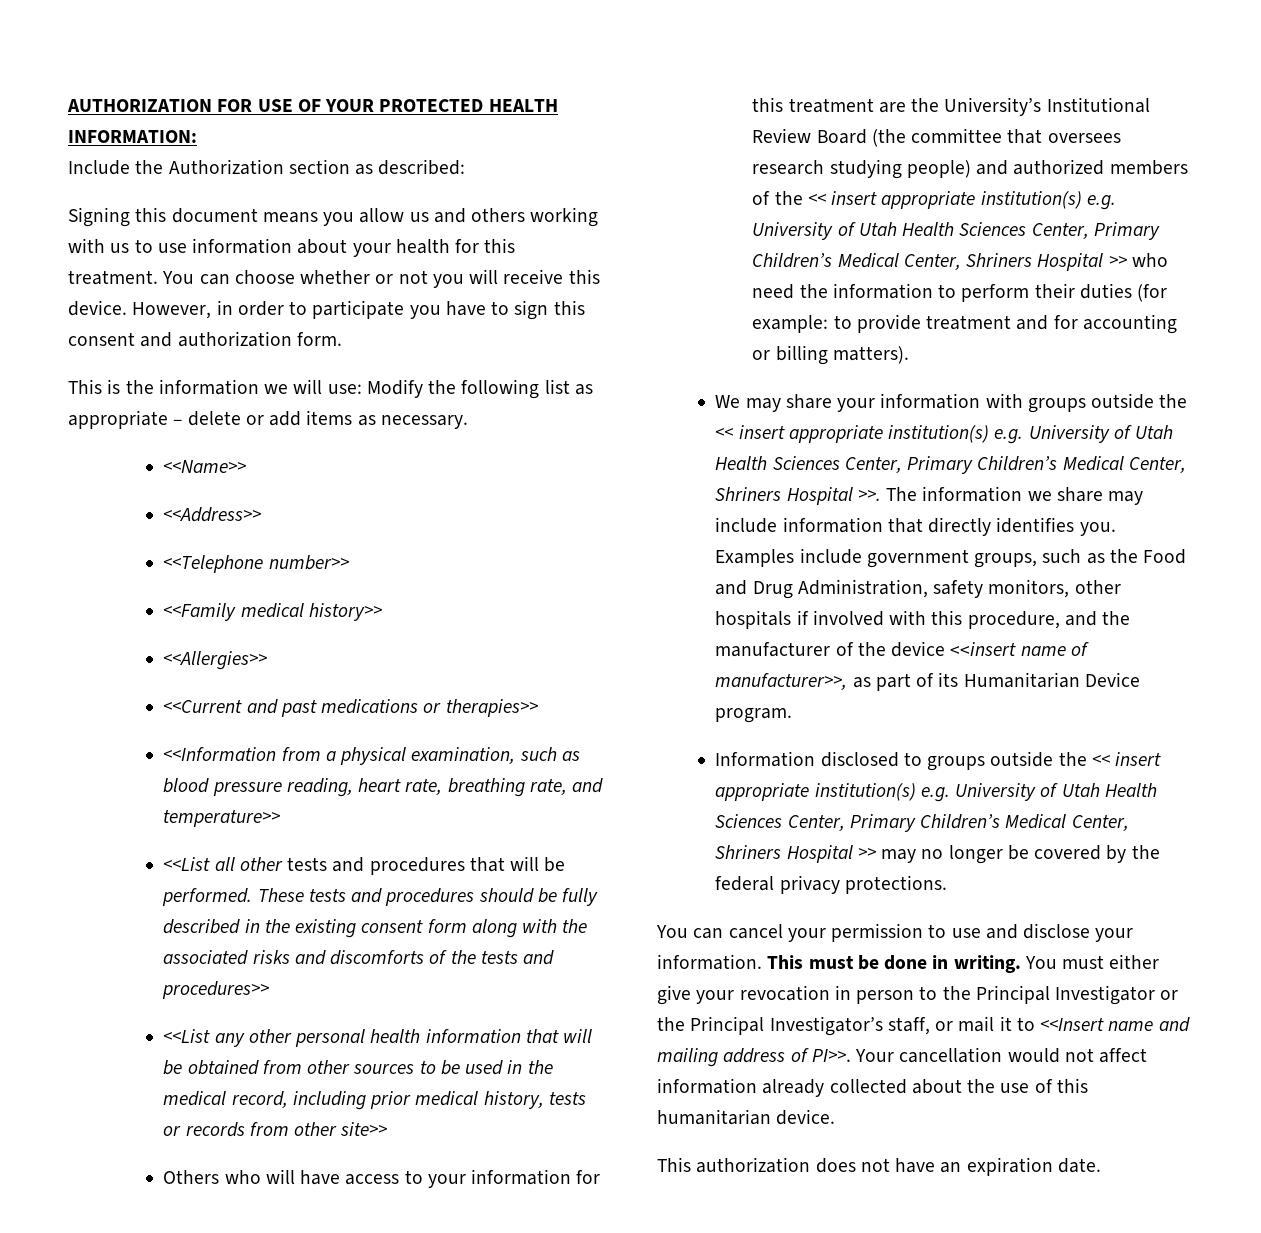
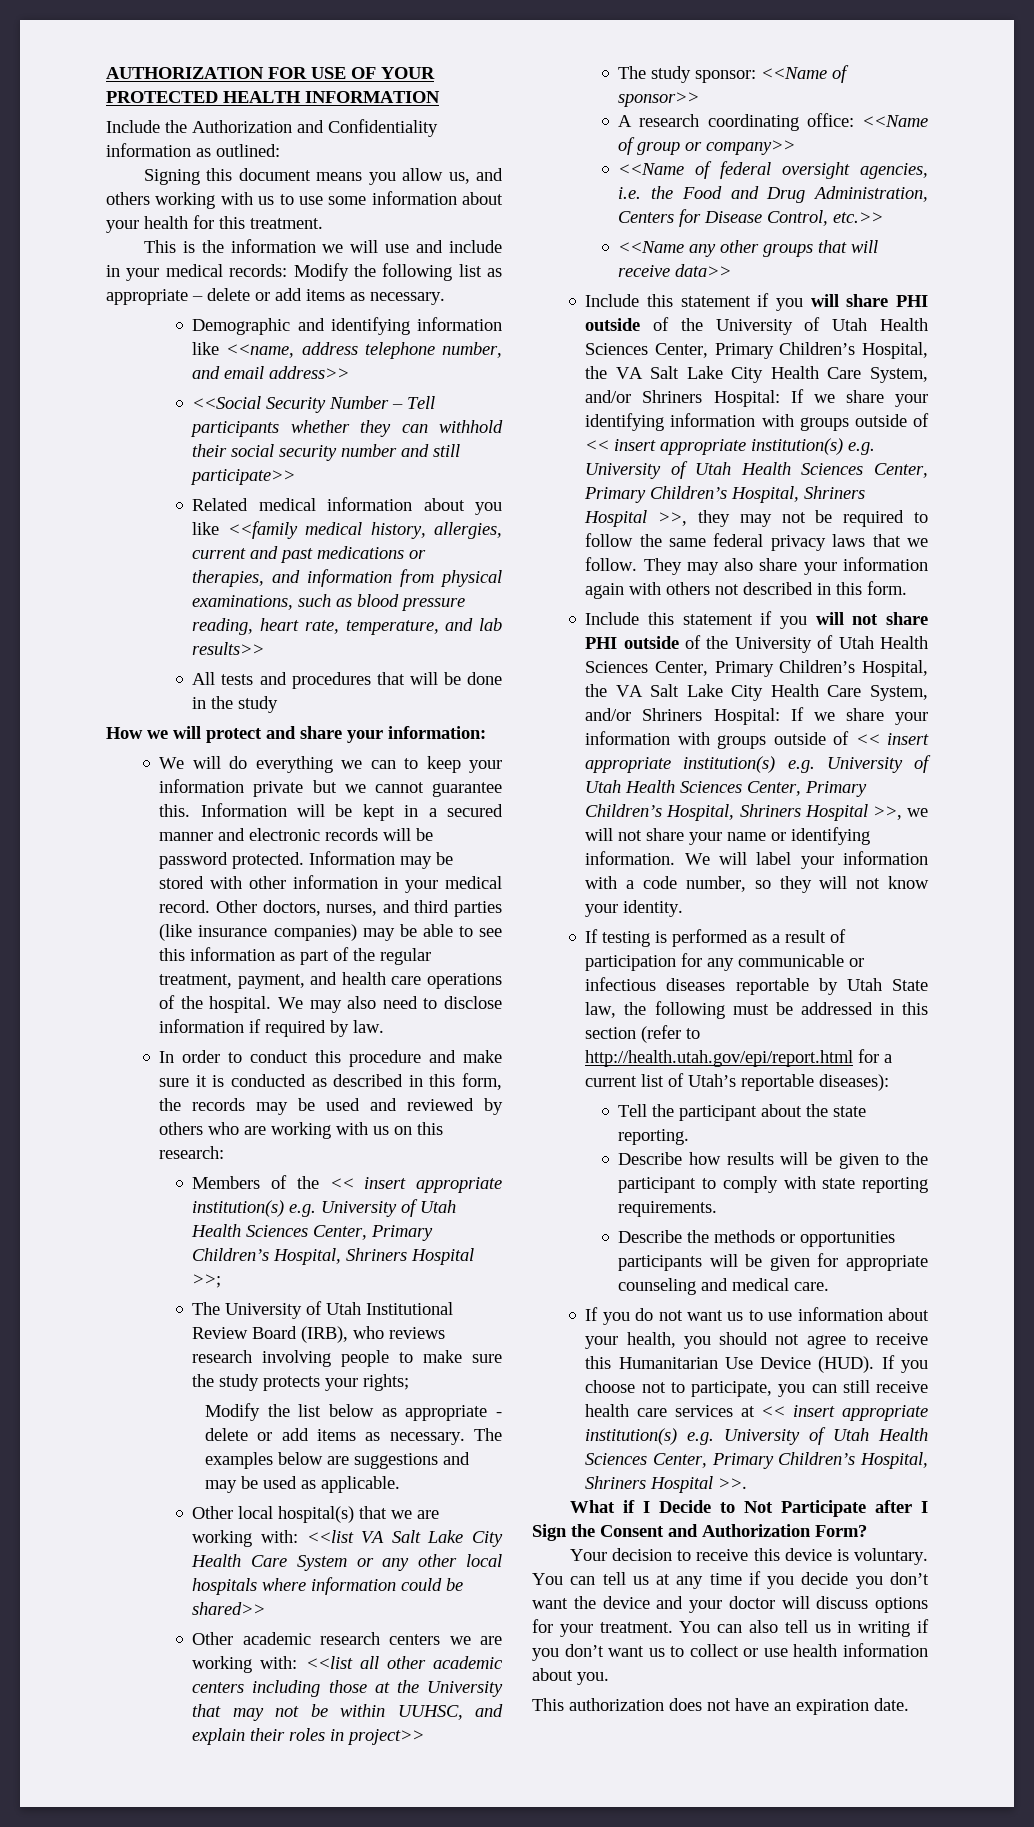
[68,130,197,143] INFORMATION: -> [305,91,440,103] INFORMATION
[288,159,466,175] section as described: -> [297,119,438,137] [106,143,280,157] and Confidentiality information as outlined:
[409,212,429,222] us -> [448,172,470,184] us,
(187, 248) none -> [328,196,367,205] some
[162,269,600,288] [68,300,585,320] [68,331,342,347] You can choose whether or not you will receive this device. However, in order to participate you have to sign this consent and authorization form. -> (323, 223) none
[327,384,362,394] use: -> [385,240,502,253] [106,264,288,281] use and include in your medical records:
[163,460,247,473] [163,507,262,522] [163,555,349,573] [163,603,382,621] [163,651,268,670] [163,699,538,717] [163,747,516,765] <<Name>> // <<Address>> // <<Telephone number>> // <<Family medical history>> // <<Allergies>> // <<Current and past medications or therapies>> // <<Information from a physical examination, -> [192,317,502,335] [192,342,503,359] [192,366,350,379] [192,396,436,413] [190,420,504,437] [192,444,461,461] [190,469,296,485] [192,497,503,515] [192,521,503,539] [192,546,427,563] [192,569,503,587] [192,595,294,610] Demographic and identifying information like <<name, address telephone number, and email address>> // <<Social Security Number – Tell participants whether they can withhold their social security number and still participate>> // Related medical information about you like <<family medical history, allergies, current and past medications or therapies, and information from physical examinations,
[447,778,604,797] [163,809,281,827] [163,857,283,871] breathing rate, and temperature>> // <<List all other -> [345,618,502,635] [192,642,265,655] [192,672,216,685] temperature, and lab results>> // All
[162,888,599,906] [163,919,588,938] [163,950,555,965] [162,981,270,999] [163,1029,593,1047] [163,1060,553,1075] [163,1091,586,1110] [163,1122,388,1137] [163,1169,601,1188] [752,97,1150,116] [752,128,1121,147] [752,159,1188,179] performed. These tests and procedures should be fully described in the existing consent form along with the associated risks and discomforts of the tests and procedures>> // <<List any other personal health information that will be obtained from other sources to be used in the medical record, including prior medical history, tests or records from other site>> // Others who will have access to your information for this treatment are the University’s Institutional Review Board (the committee that oversees research studying people) and authorized members -> [466,672,502,685] [192,696,279,713] [106,726,486,743] [159,756,503,773] [159,779,503,797] [159,803,504,821] [159,828,434,841] [159,851,454,869] [159,875,503,893] [159,900,503,917] [159,924,503,941] [159,947,432,965] [159,972,502,989] [159,995,503,1013] [159,1019,385,1037] [159,1050,502,1067] [159,1073,503,1090] [159,1098,503,1115] [159,1122,444,1139] [159,1146,225,1159] [192,1176,261,1189] done in the study // How we will protect and share your information: // We will do everything we can to keep your information private but we cannot guarantee this. Information will be kept in a secured manner and electronic records will be password protected. Information may be stored with other information in your medical record. Other doctors, nurses, and third parties (like insurance companies) may be able to see this information as part of the regular treatment, payment, and health care operations of the hospital. We may also need to disclose information if required by law. // In order to conduct this procedure and make sure it is conducted as described in this form, the records may be used and reviewed by others who are working with us on this research: // Members
[837,253,1168,271] [752,283,1168,302] [752,314,1177,334] [752,345,909,365] [715,393,1188,413] Medical Center, Shriners Hospital >> who need the information to perform their duties (for example: to provide treatment and for accounting or billing matters). // We may share your information with groups outside the -> [273,1248,475,1265] [192,1274,222,1288] [192,1301,454,1319] [192,1326,446,1343] [192,1350,502,1367] [192,1374,410,1391] [204,1403,503,1421] [204,1428,502,1445] [204,1452,470,1469] [204,1476,400,1493] [192,1506,440,1523] [192,1530,504,1547] [191,1554,502,1571] [192,1577,464,1595] [192,1602,266,1615] [192,1632,503,1645] [192,1656,503,1673] [192,1680,503,1697] [192,1704,503,1721] [192,1728,425,1745] [618,65,850,83] [618,92,700,107] [618,113,928,131] [618,137,796,155] [618,161,928,179] [618,186,928,203] [618,209,884,227] [618,240,879,257] [618,264,732,277] [585,293,928,311] [585,317,929,335] [585,342,928,359] [585,366,928,383] [585,389,928,407] [585,413,929,431] Hospital, Shriners Hospital >>; // The University of Utah Institutional Review Board (IRB), who reviews research involving people to make sure the study protects your rights; // Modify the list below as appropriate - delete or add items as necessary. The examples below are suggestions and may be used as applicable. // Other local hospital(s) that we are working with: <<list VA Salt Lake City Health Care System or any other local hospitals where information could be shared>> // Other academic research centers we are working with: <<list all other academic centers including those at the University that may not be within UUHSC, and explain their roles in project>> // The study sponsor: <<Name of sponsor>> // A research coordinating office: <<Name of group or company>> // <<Name of federal oversight agencies, i.e. the Food and Drug Administration, Centers for Disease Control, etc.>> // <<Name any other groups that will receive data>> // Include this statement if you will share PHI outside of the University of Utah Health Sciences Center, Primary Children’s Hospital, the VA Salt Lake City Health Care System, and/or Shriners Hospital: If we share your identifying information with groups outside of
[1062,456,1186,473] [715,486,1144,505] [715,517,1116,536] [715,548,1187,568] [715,579,1121,599] [715,610,1131,629] [715,641,1089,657] [715,672,1140,691] [715,708,793,723] [715,751,1087,771] Medical Center, Shriners Hospital >>. The information we share may include information that directly identifies you. Examples include government groups, such as the Food and Drug Administration, safety monitors, other hospitals if involved with this procedure, and the manufacturer of the device <<insert name of manufacturer>>, as part of its Humanitarian Device program. // Information disclosed to groups outside the -> [731,486,866,503] [584,510,928,527] [585,533,928,551] [585,557,929,575] [585,581,908,599] [585,611,928,629] [585,635,928,653] [585,660,928,677] [585,684,928,701] [585,707,928,725] [585,731,850,749] Hospital, Shriners Hospital >>, they may not be required to follow the same federal privacy laws that we follow. They may also share your information again with others not described in this form. // Include this statement if you will not share PHI outside of the University of Utah Health Sciences Center, Primary Children’s Hospital, the VA Salt Lake City Health Care System, and/or Shriners Hospital: If we share your information with groups outside of
[1005,814,1129,831] [715,845,1160,864] [715,875,947,894] [656,923,1134,942] [657,954,1160,973] [657,985,1179,1005] [657,1016,1190,1036] [657,1047,1148,1067] [657,1078,1088,1097] [657,1109,836,1125] Medical Center, Shriners Hospital >> may no longer be covered by the federal privacy protections. // You can cancel your permission to use and disclose your information. This must be done in writing. You must either give your revocation in person to the Principal Investigator or the Principal Investigator’s staff, or mail it to <<Insert name and mailing address of PI>>. Your cancellation would not affect information already collected about the use of this humanitarian device. -> [666,804,928,821] [585,827,871,845] [585,851,928,869] [585,876,929,893] [585,900,684,917] [585,929,847,947] [585,953,865,971] [585,977,928,995] [585,1001,928,1019] [585,1025,701,1043] [585,1049,893,1067] [585,1073,890,1091] [618,1104,867,1121] [618,1129,690,1145] [618,1152,929,1169] [618,1176,928,1193] [618,1201,718,1217] [618,1230,896,1247] [618,1253,928,1271] [618,1278,830,1295] [585,1307,929,1325] [585,1332,928,1349] [585,1355,929,1373] [585,1380,928,1397] [585,1404,928,1421] [585,1427,928,1445] [585,1452,928,1469] [585,1476,748,1493] [569,1500,928,1517] [532,1524,867,1541] [569,1548,928,1565] [532,1571,929,1589] [532,1596,928,1613] [532,1619,930,1637] [532,1643,928,1661] [532,1668,609,1685] Hospital, Shriners Hospital >>, we will not share your name or identifying information. We will label your information with a code number, so they will not know your identity. // If testing is performed as a result of participation for any communicable or infectious diseases reportable by Utah State law, the following must be addressed in this section (refer to http://health.utah.gov/epi/report.html for a current list of Utah’s reportable diseases): // Tell the participant about the state reporting. // Describe how results will be given to the participant to comply with state reporting requirements. // Describe the methods or opportunities participants will be given for appropriate counseling and medical care. // If you do not want us to use information about your health, you should not agree to receive this Humanitarian Use Device (HUD). If you choose not to participate, you can still receive health care services at << insert appropriate institution(s) e.g. University of Utah Health Sciences Center, Primary Children’s Hospital, Shriners Hospital >>. // What if I Decide to Not Participate after I Sign the Consent and Authorization Form? // Your decision to receive this device is voluntary. You can tell us at any time if you decide you don’t want the device and your doctor will discuss options for your treatment. You can also tell us in writing if you don’t want us to collect or use health information about you.

